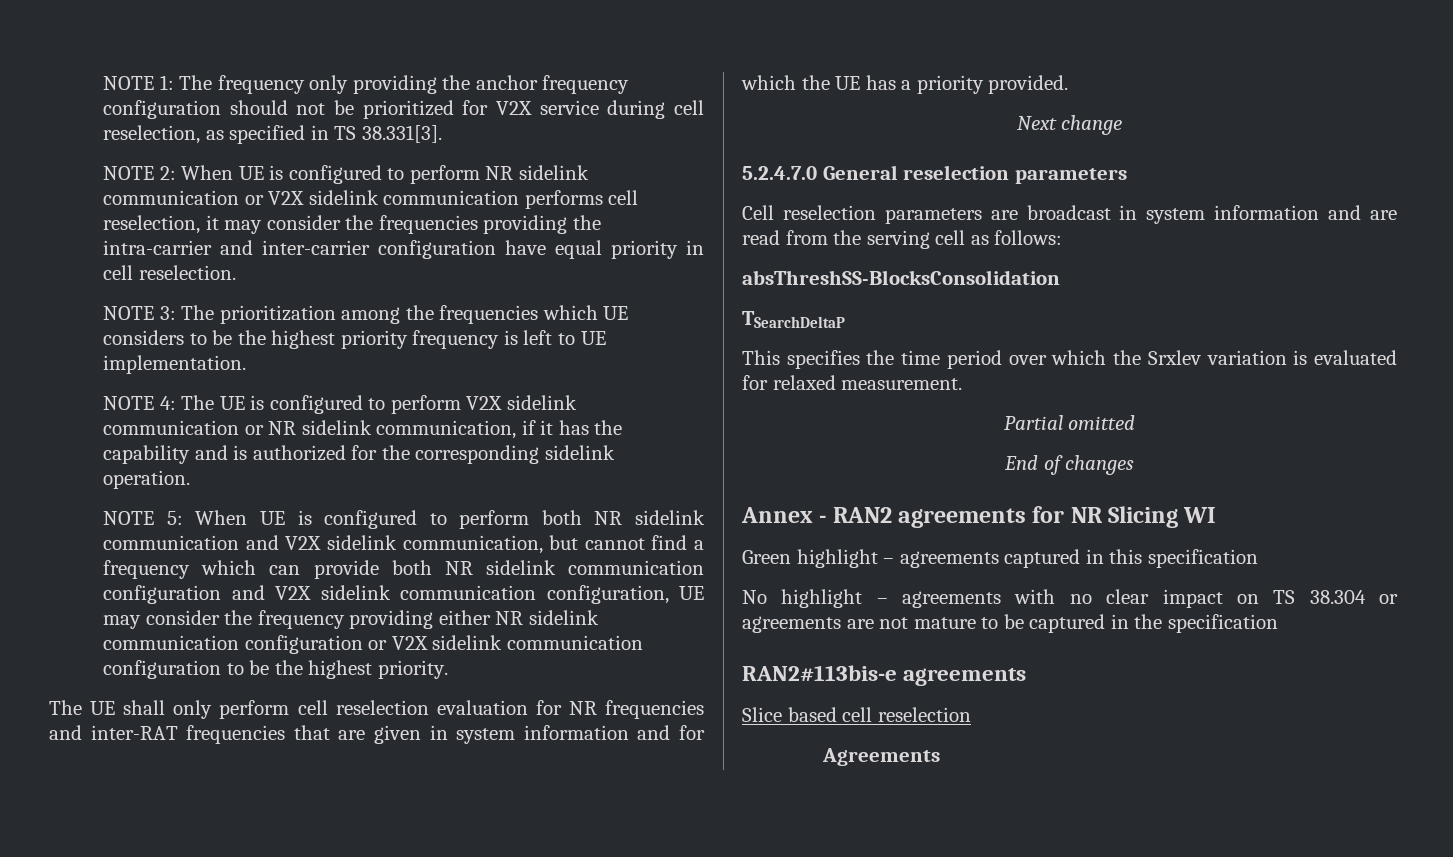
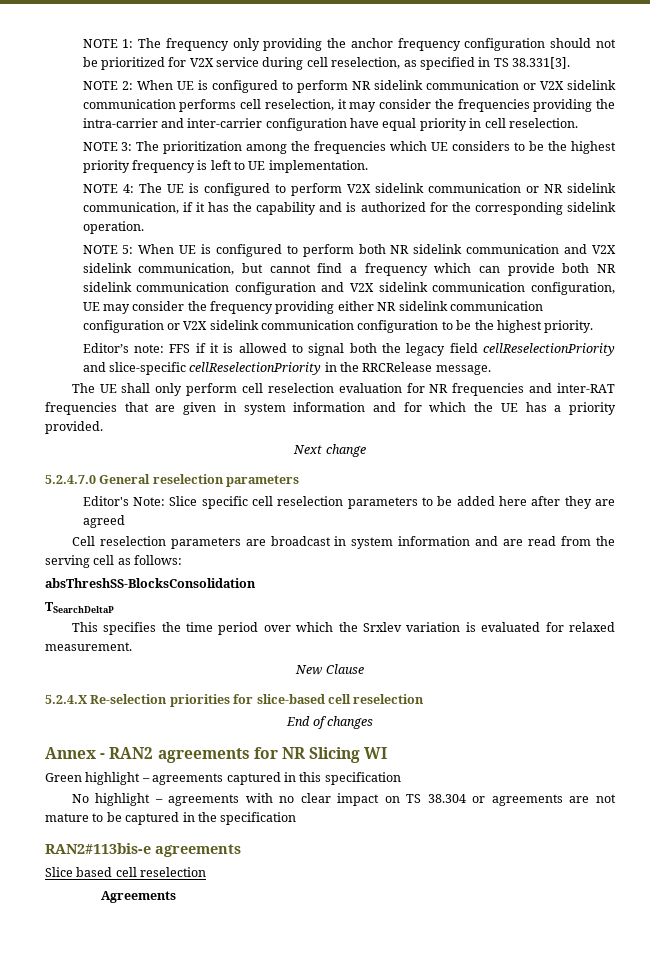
(448, 669) none -> [82,343,615,356] [82,362,491,375] // Editor’s note: FFS if it is allowed to signal both the legacy field cellReselectionPriority and slice-specific cellReselectionPriority in the RRCRelease message.
(1127, 176) none -> [82,496,615,509] [82,515,125,528] // Editor's Note: Slice specific cell reselection parameters to be added here after they are agreed
[1003,415,1136,430] Partial omitted -> [295,664,364,675] [45,694,425,707] New Clause // 5.2.4.X Re-selection priorities for slice-based cell reselection

